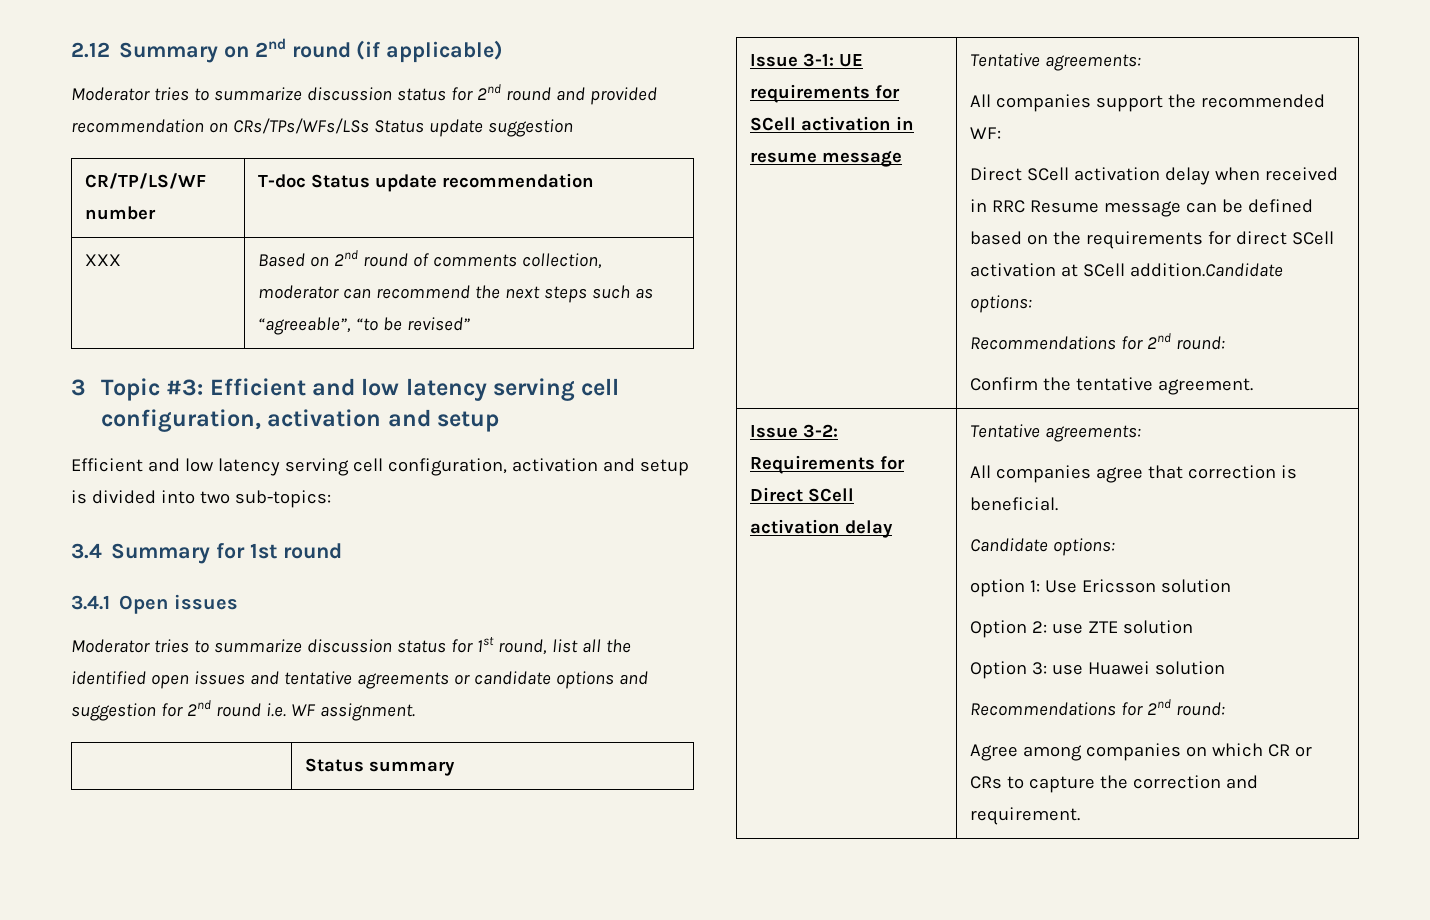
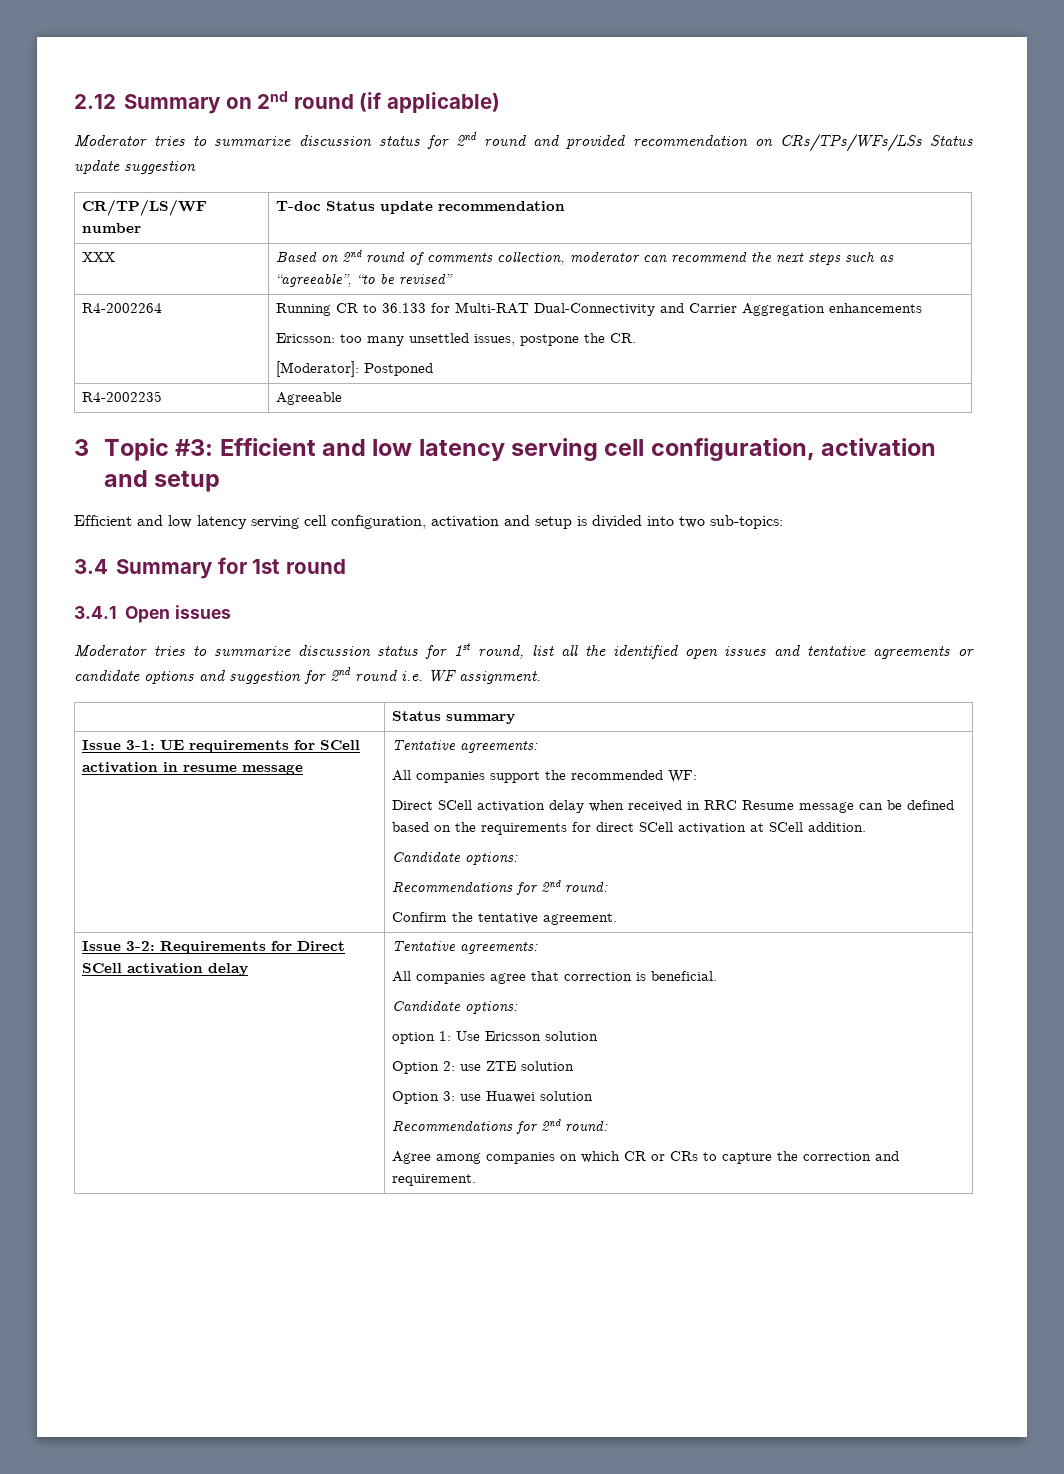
(470, 324) none -> [81,303,162,313] [275,302,922,316] [275,333,636,346] [275,361,433,377] [81,391,162,402] [275,392,342,405] // R4-2002264 | Running CR to 36.133 for Multi-RAT Dual-Connectivity and Carrier Aggregation enhancements // Ericsson: too many unsettled issues, postpone the CR. // [Moderator]: Postponed // R4-2002235 | Agreeable
[1129,263,1283,277] addition.Candidate -> [807,822,866,832] [391,851,461,863] addition. // Candidate

